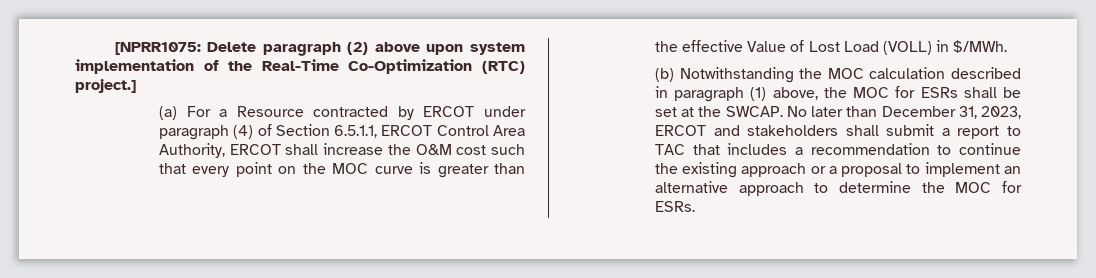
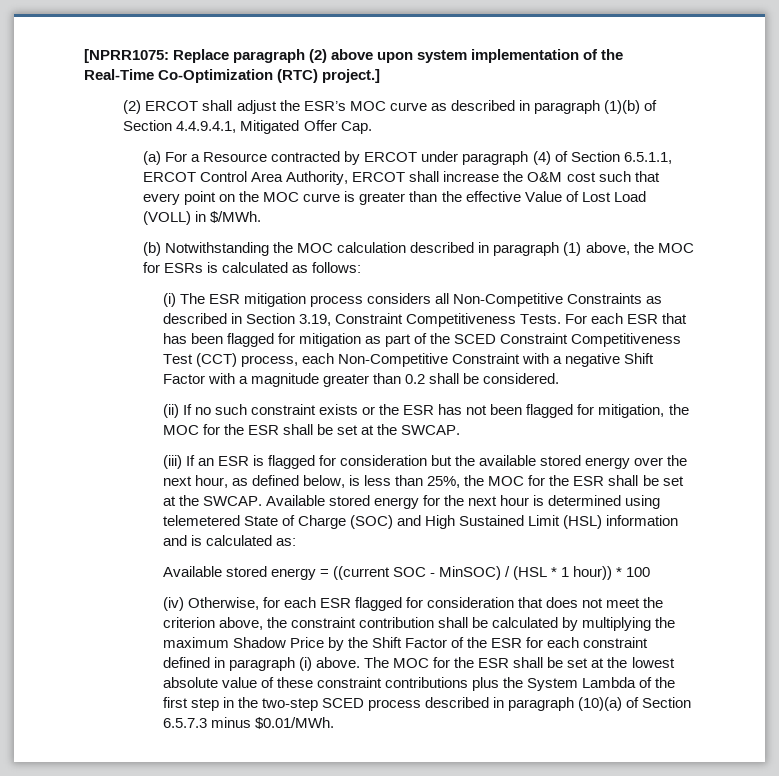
[207,42,257,52] Delete -> [173,49,230,63] Replace
(136, 86) none -> [123,100,658,114] [123,120,372,134] // (2) ERCOT shall adjust the ESR’s MOC curve as described in paragraph (1)(b) of Section 4.4.9.4.1, Mitigated Offer Cap.
[963,87,1021,98] [654,106,1021,119] [654,124,1021,139] [654,143,1021,155] [654,162,1021,178] [654,181,1022,196] [654,201,695,212] shall be set at the SWCAP. No later than December 31, 2023, ERCOT and stakeholders shall submit a report to TAC that includes a recommendation to continue the existing approach or a proposal to implement an alternative approach to determine the MOC for ESRs. -> [207,262,362,273] [162,293,663,307] [162,313,688,327] [162,333,682,347] [162,353,655,367] [162,373,560,387] [162,404,689,418] [162,424,461,435] [162,455,688,469] [162,475,684,488] [162,495,661,509] [162,515,679,529] [162,535,296,546] [162,566,651,580] [162,597,664,611] [162,617,676,631] [162,637,649,651] [162,657,675,671] [162,677,676,691] [162,697,692,711] [162,717,334,729] is calculated as follows: // (i) The ESR mitigation process considers all Non-Competitive Constraints as described in Section 3.19, Constraint Competitiveness Tests. For each ESR that has been flagged for mitigation as part of the SCED Constraint Competitiveness Test (CCT) process, each Non-Competitive Constraint with a negative Shift Factor with a magnitude greater than 0.2 shall be considered. // (ii) If no such constraint exists or the ESR has not been flagged for mitigation, the MOC for the ESR shall be set at the SWCAP. // (iii) If an ESR is flagged for consideration but the available stored energy over the next hour, as defined below, is less than 25%, the MOC for the ESR shall be set at the SWCAP. Available stored energy for the next hour is determined using telemetered State of Charge (SOC) and High Sustained Limit (HSL) information and is calculated as: // Available stored energy = ((current SOC - MinSOC) / (HSL * 1 hour)) * 100 // (iv) Otherwise, for each ESR flagged for consideration that does not meet the criterion above, the constraint contribution shall be calculated by multiplying the maximum Shadow Price by the Shift Factor of the ESR for each constraint defined in paragraph (i) above. The MOC for the ESR shall be set at the lowest absolute value of these constraint contributions plus the System Lambda of the first step in the two-step SCED process described in paragraph (10)(a) of Section 6.5.7.3 minus $0.01/MWh.

